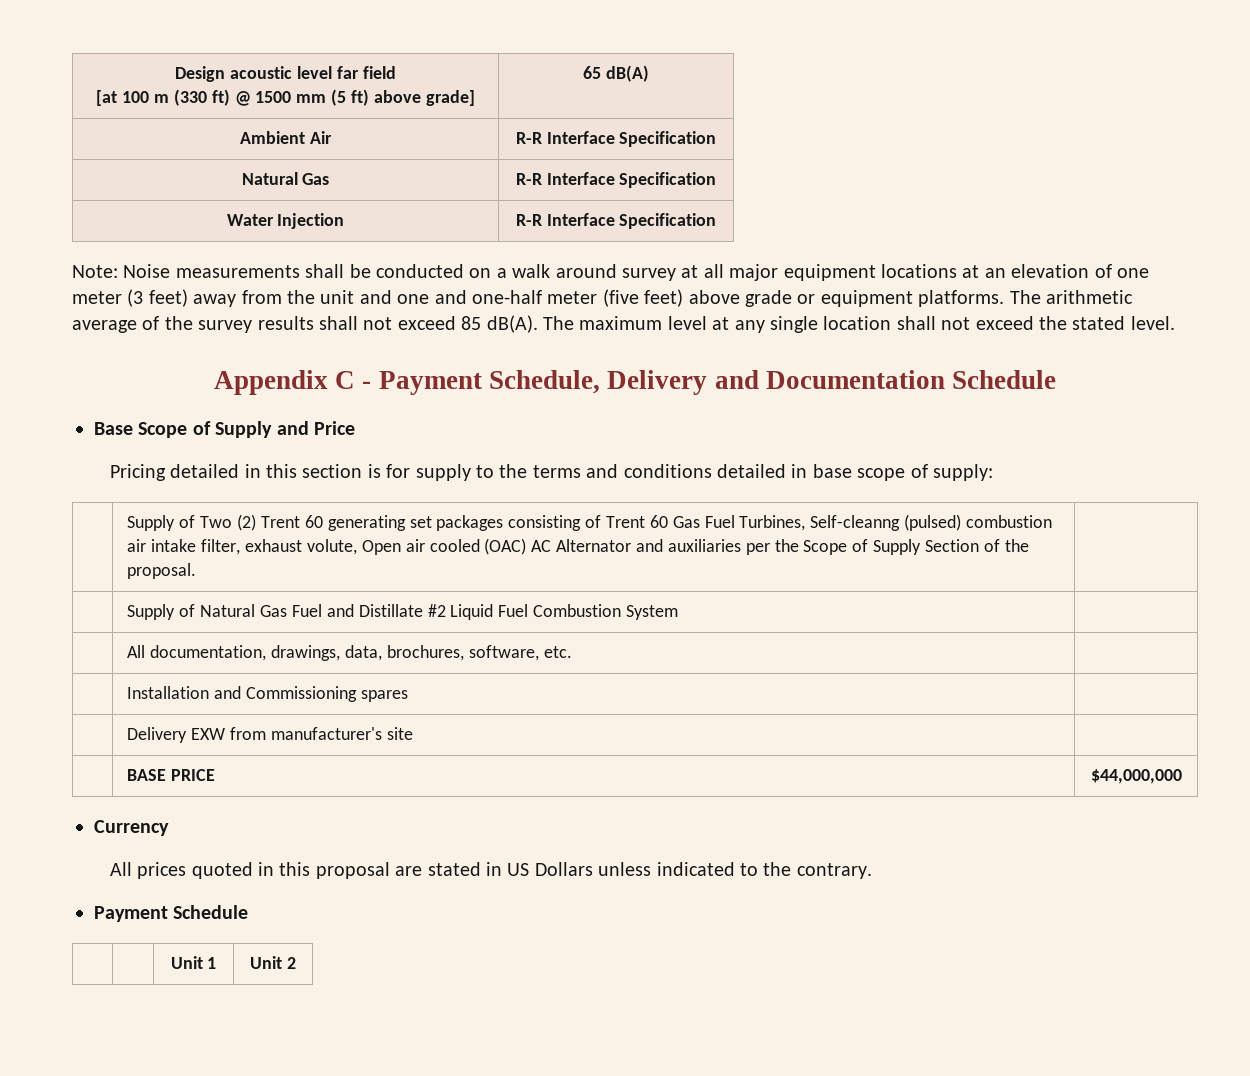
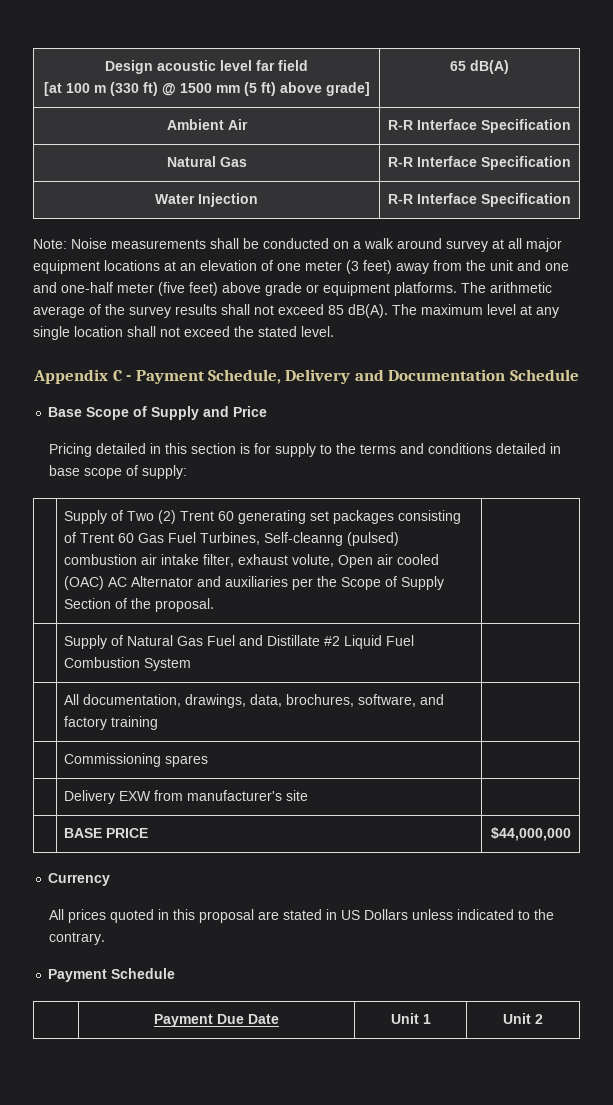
[543,646,572,658] [127,686,242,699] etc. | // | Installation and -> [420,694,445,705] [64,716,159,730] and factory training | // |
(249, 912) none -> [154,1014,279,1027] Payment Due Date

